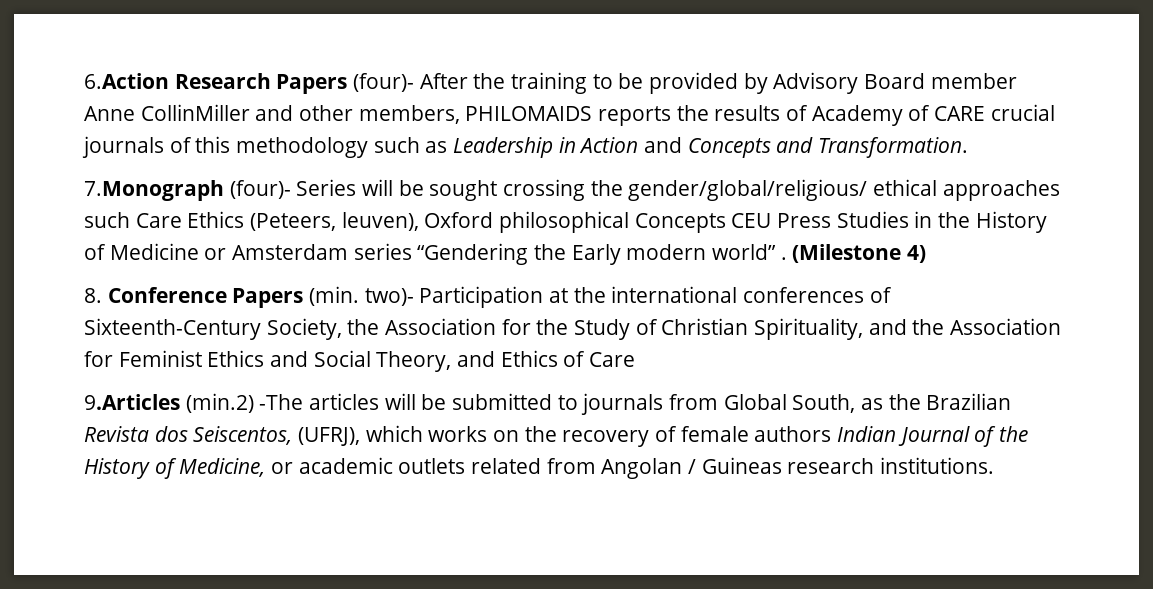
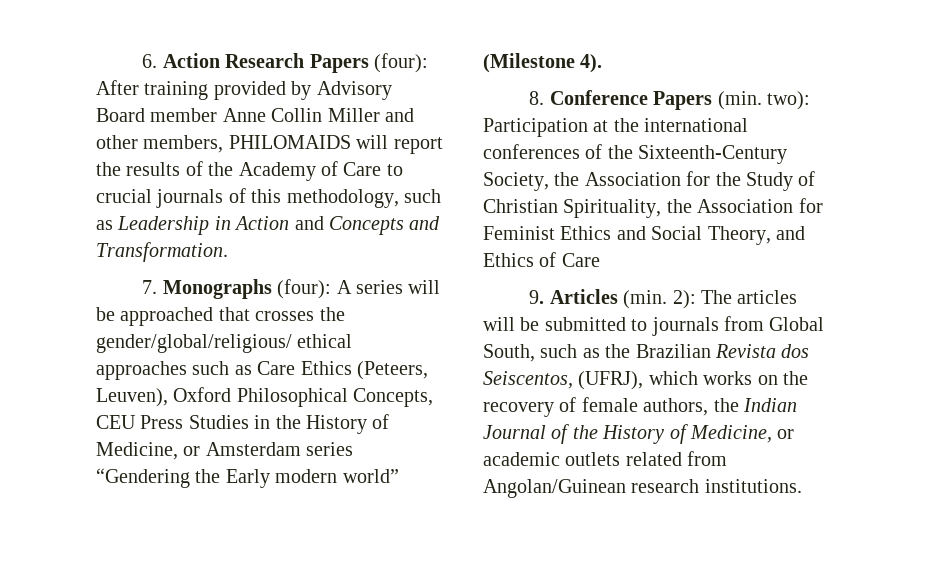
[84,72,644,94] 6.Action Research Papers (four)- After the training to be -> [142,53,429,73] [96,80,209,100] 6. Action Research Papers (four): After training
[140,104,250,121] CollinMiller -> [271,108,380,122] Collin Miller
[598,106,672,126] reports -> [356,135,443,154] will report
(809, 113) none -> [208,162,234,176] the
[934,106,986,121] CARE -> [343,162,403,176] Care to
[236,137,369,158] methodology -> [286,189,399,208] methodology,
[84,179,586,201] 7.Monograph (four)- Series will be sought crossing -> [142,279,441,299] [96,307,315,326] 7. Monographs (four): A series will be approached that crosses
(130, 220) none -> [234,365,252,375] as
[341,211,726,233] leuven), Oxford philosophical Concepts -> [96,387,434,407] Leuven), Oxford Philosophical Concepts,
[109,243,199,260] Medicine -> [96,442,178,460] Medicine,
[780,244,927,263] . (Milestone 4) -> [483,53,603,73] (Milestone 4).
[364,288,414,306] two)- -> [767,91,811,110] two):
(892, 295) none -> [607,145,633,159] the
[868,319,907,335] and -> (662, 208) none
[84,393,304,413] 9.Articles (min.2) -The -> [529,289,733,309] 9. Articles (min. 2): The
(856, 403) none -> [540,344,578,358] such
[754,426,832,442] authors -> [643,398,739,416] authors, the
[601,457,782,479] Angolan / Guineas -> [483,479,626,498] Angolan/Guinean

